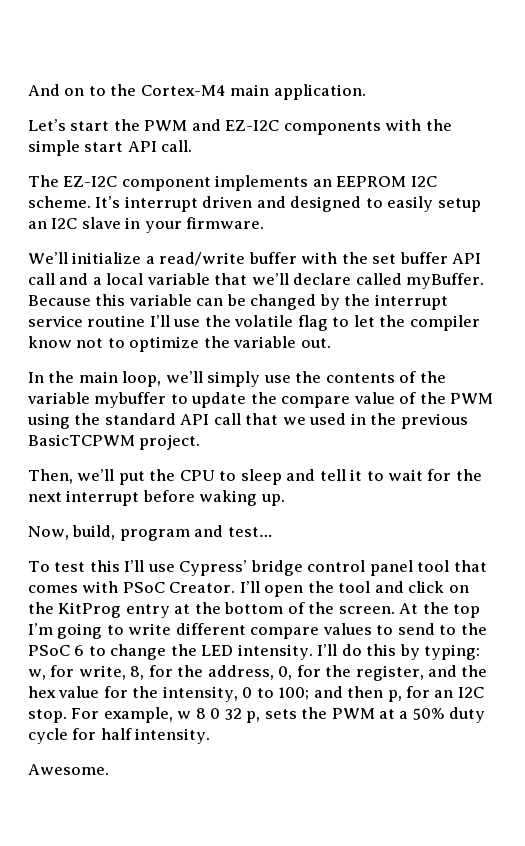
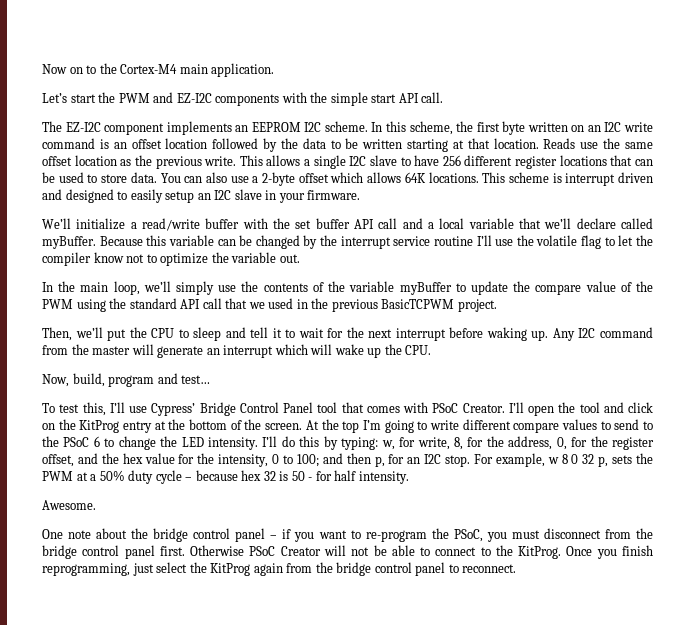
[28,84,60,96] And -> [42,64,67,74] Now
[95,196,121,208] It’s -> [371,121,653,135] [42,138,654,152] [42,155,654,169] [42,172,562,186] In this scheme, the first byte written on an I2C write command is an offset location followed by the data to be written starting at that location. Reads use the same offset location as the previous write. This allows a single I2C slave to have 256 different register locations that can be used to store data. You can also use a 2-byte offset which allows 64K locations. This scheme is
[94,392,167,408] mybuffer -> [399,282,452,295] myBuffer
(285, 500) none -> [552,327,653,341] [42,344,432,358] Any I2C command from the master will generate an interrupt which will wake up the CPU.
[89,560,120,572] this -> [82,402,106,416] this,
[250,560,413,576] bridge control panel -> [199,402,313,416] Bridge Control Panel
[355,665,424,681] register, -> [611,437,654,450] [42,454,74,467] register offset,
[72,728,211,744] [28,764,109,775] for half intensity. // Awesome. -> [185,470,409,484] [42,500,96,510] [42,528,653,542] [42,545,653,559] [42,562,517,576] – because hex 32 is 50 - for half intensity. // Awesome. // One note about the bridge control panel – if you want to re-program the PSoC, you must disconnect from the bridge control panel first. Otherwise PSoC Creator will not be able to connect to the KitProg. Once you finish reprogramming, just select the KitProg again from the bridge control panel to reconnect.

